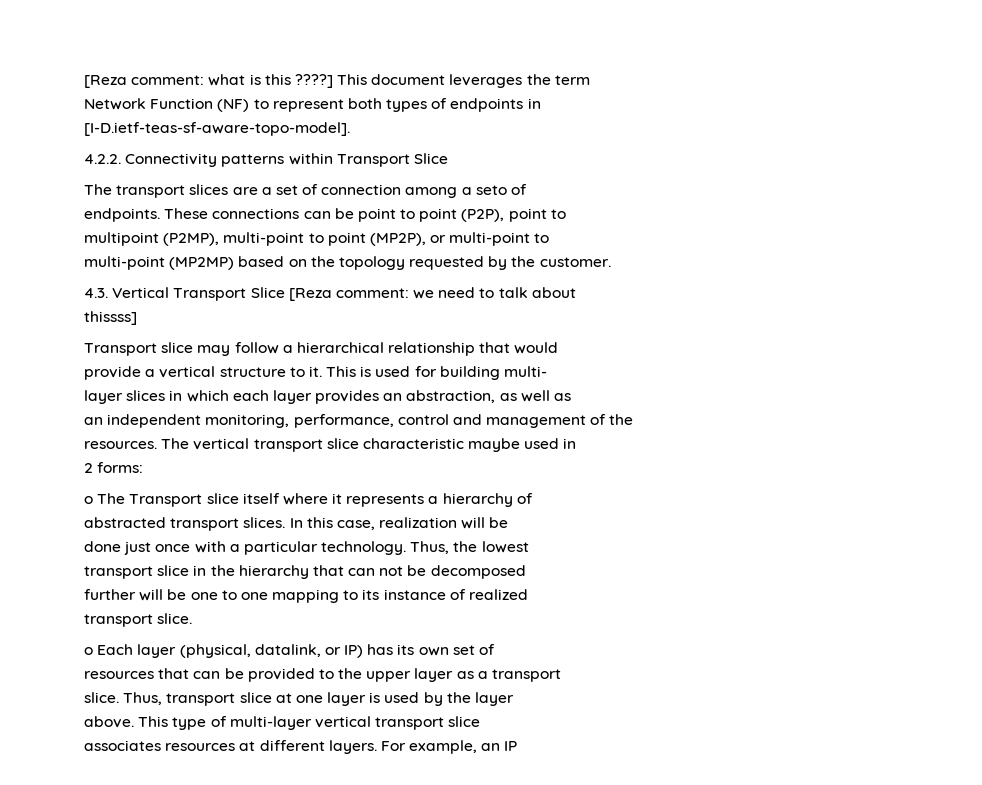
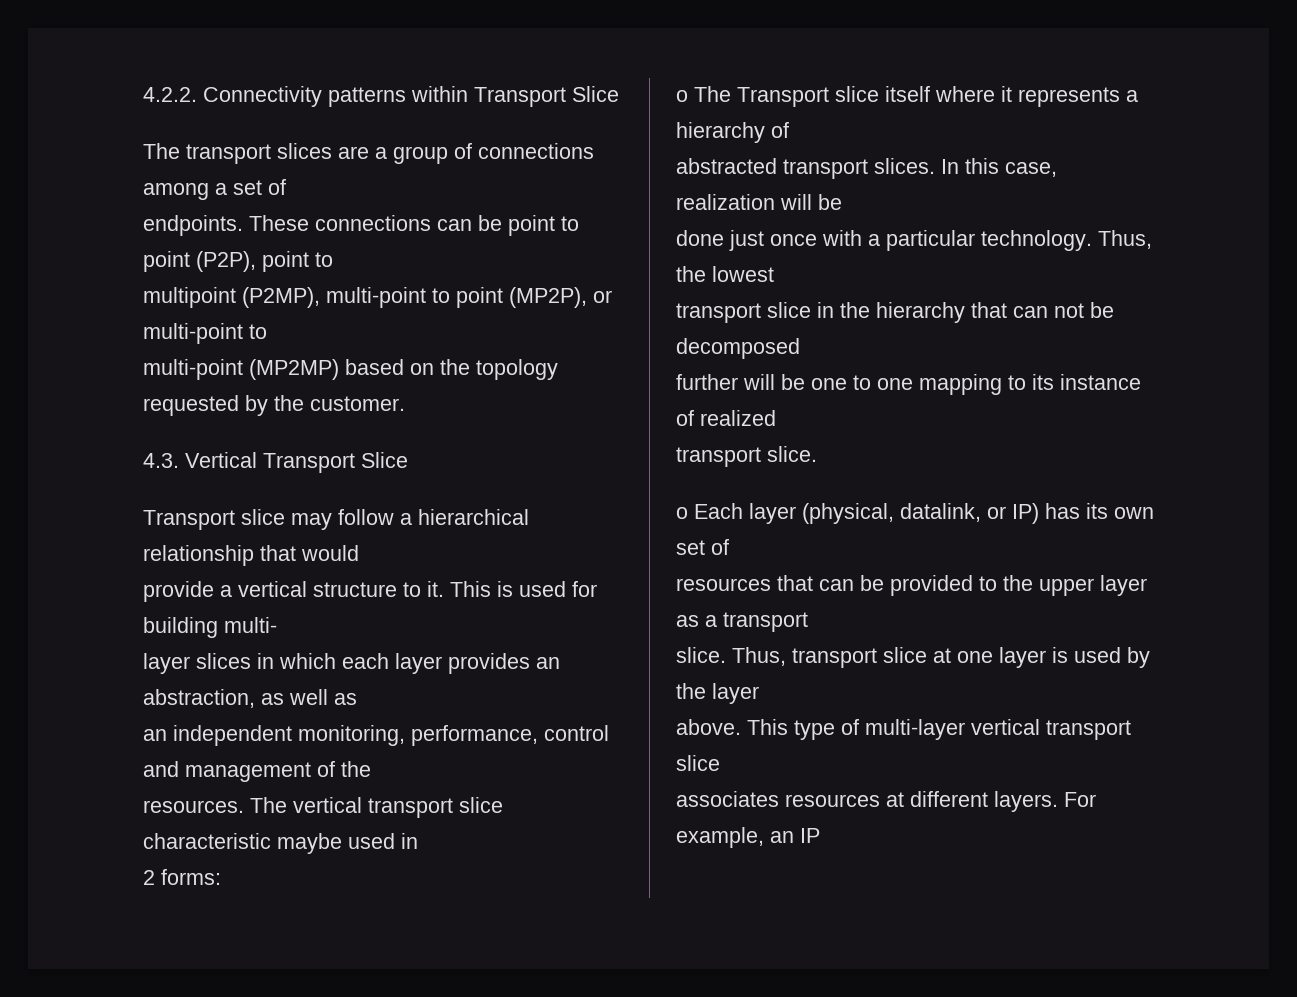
[84,74,590,88] [84,98,541,112] [84,122,350,136] [Reza comment: what is this ????] This document leverages the term // Network Function (NF) to represent both types of endpoints in // [I-D.ietf-teas-sf-aware-topo-model]. // -> (143, 94) none
[275,184,402,195] set of connection -> [393,143,594,164] group of connections
[475,185,507,195] seto -> [233,180,262,195] set
[288,287,576,301] [84,311,137,325] [Reza comment: we need to talk about // thissss] -> (408, 460) none

